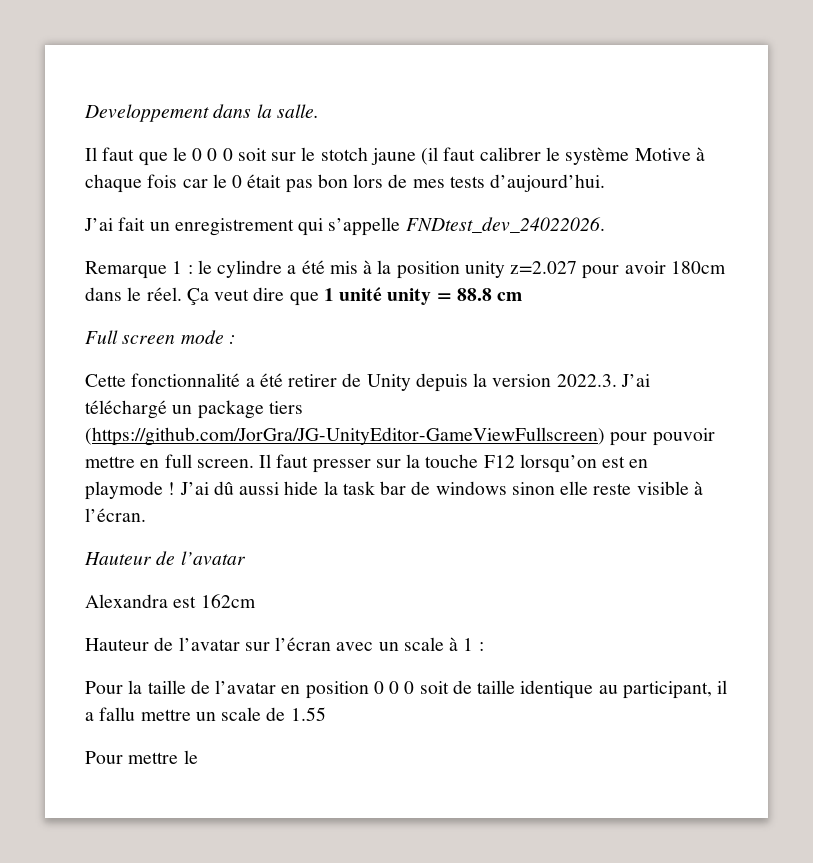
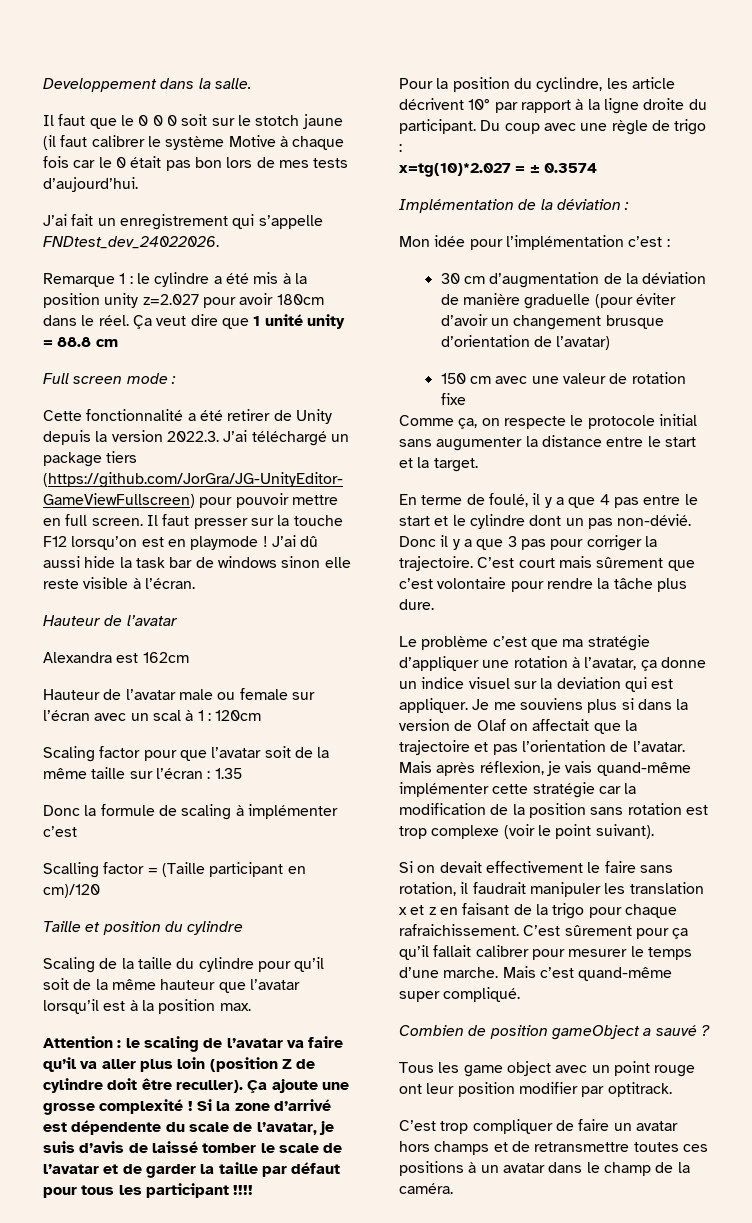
(240, 644) none -> [178,688,288,700] male ou female
[403,637,444,651] scale -> [152,710,181,721] scal
[85,680,728,699] [85,707,326,721] [85,750,198,764] // Pour la taille de l’avatar en position 0 0 0 soit de taille identique au participant, il a fallu mettre un scale de 1.55 // Pour mettre le -> [215,710,262,721] [43,746,330,762] [43,767,242,779] [43,804,338,820] [43,826,77,837] [43,862,306,878] [43,884,100,898] [43,921,244,935] [43,957,325,973] [43,978,300,993] [43,999,251,1014] [43,1036,344,1052] [43,1057,316,1072] [43,1078,349,1093] [43,1099,331,1115] [43,1120,334,1135] [43,1141,343,1153] [43,1162,341,1178] [43,1183,254,1198] [399,77,675,92] [399,98,707,114] [399,119,707,135] [399,144,402,152] [399,163,597,177] [399,199,630,213] [399,235,670,250] [440,272,707,288] [440,293,677,309] [440,314,664,330] [440,335,611,350] [440,372,686,384] [440,393,466,405] [399,414,697,429] [399,435,696,451] [399,457,478,472] [399,493,698,508] [399,514,692,529] [399,535,657,551] [399,556,695,571] [399,577,687,592] [399,599,434,610] [399,635,650,651] [399,656,706,671] [399,677,674,692] [399,698,689,713] [399,719,637,734] [399,740,685,755] [399,761,691,776] [399,782,637,798] [399,803,708,818] [399,824,654,839] [399,861,673,873] [399,882,704,897] [399,903,677,919] [399,924,689,939] [399,945,692,960] [399,966,673,981] [399,987,521,1002] [399,1025,710,1040] [399,1061,696,1077] [399,1082,672,1097] [399,1119,678,1134] [399,1141,708,1155] [399,1161,690,1176] [399,1183,453,1194] 120cm // Scaling factor pour que l’avatar soit de la même taille sur l’écran : 1.35 // Donc la formule de scaling à implémenter c’est // Scalling factor = (Taille participant en cm)/120 // Taille et position du cylindre // Scaling de la taille du cylindre pour qu’il soit de la même hauteur que l’avatar lorsqu’il est à la position max. // Attention : le scaling de l’avatar va faire qu’il va aller plus loin (position Z de cylindre doit être reculler). Ça ajoute une grosse complexité ! Si la zone d’arrivé est dépendente du scale de l’avatar, je suis d’avis de laissé tomber le scale de l’avatar et de garder la taille par défaut pour tous les participant !!!! // Pour la position du cyclindre, les article décrivent 10° par rapport à la ligne droite du participant. Du coup avec une règle de trigo : // x=tg(10)*2.027 = ± 0.3574 // Implémentation de la déviation : // Mon idée pour l’implémentation c’est : // 30 cm d’augmentation de la déviation de manière graduelle (pour éviter d’avoir un changement brusque d’orientation de l’avatar) // 150 cm avec une valeur de rotation fixe // Comme ça, on respecte le protocole initial sans augumenter la distance entre le start et la target. // En terme de foulé, il y a que 4 pas entre le start et le cylindre dont un pas non-dévié. Donc il y a que 3 pas pour corriger la trajectoire. C’est court mais sûrement que c’est volontaire pour rendre la tâche plus dure. // Le problème c’est que ma stratégie d’appliquer une rotation à l’avatar, ça donne un indice visuel sur la deviation qui est appliquer. Je me souviens plus si dans la version de Olaf on affectait que la trajectoire et pas l’orientation de l’avatar. Mais après réflexion, je vais quand-même implémenter cette stratégie car la modification de la position sans rotation est trop complexe (voir le point suivant). // Si on devait effectivement le faire sans rotation, il faudrait manipuler les translation x et z en faisant de la trigo pour chaque rafraichissement. C’est sûrement pour ça qu’il fallait calibrer pour mesurer le temps d’une marche. Mais c’est quand-même super compliqué. // Combien de position gameObject a sauvé ? // Tous les game object avec un point rouge ont leur position modifier par optitrack. // C’est trop compliquer de faire un avatar hors champs et de retransmettre toutes ces positions à un avatar dans le champ de la caméra.

